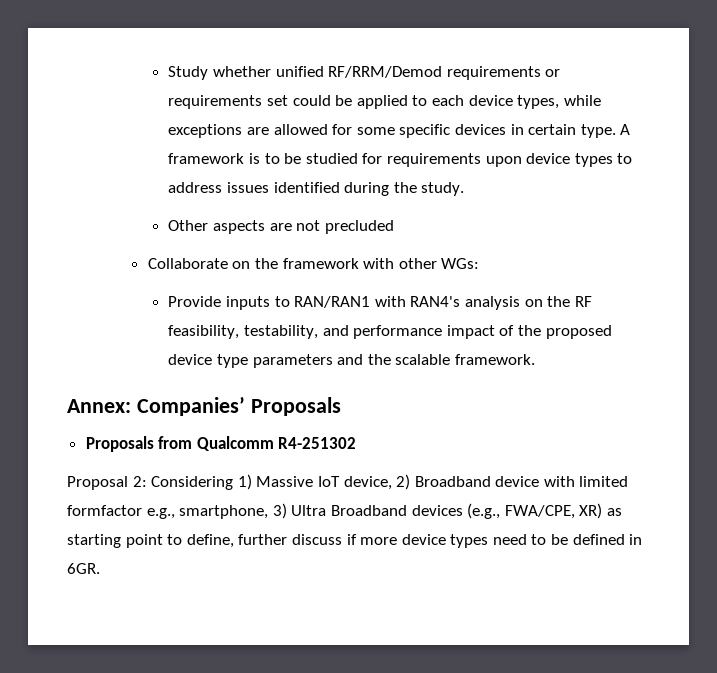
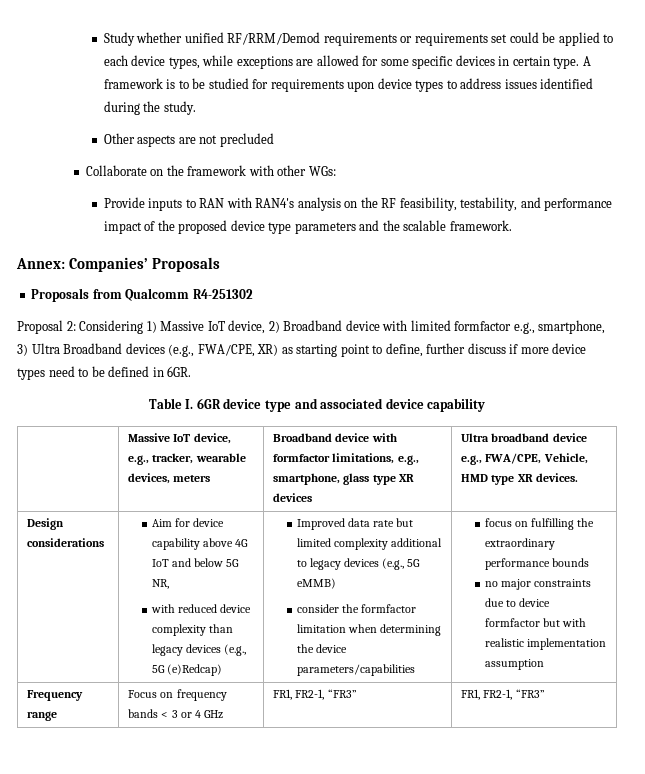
[294,296,371,308] RAN/RAN1 -> [199,198,225,208] RAN
(100, 568) none -> [148,398,486,412] [128,433,231,444] [128,453,246,465] [128,473,211,484] [273,433,397,442] [273,453,419,465] [273,473,414,485] [273,493,313,502] [461,433,587,442] [461,453,588,465] [461,473,578,485] [27,518,65,530] [27,538,105,547] [151,518,225,527] [151,538,249,550] [151,558,240,567] [151,579,169,589] [150,604,252,613] [151,624,234,636] [151,644,247,656] [151,664,223,676] [296,518,414,530] [296,538,443,550] [296,558,421,570] [296,578,336,589] [296,604,417,613] [296,624,442,636] [296,644,348,653] [296,664,415,676] [484,518,595,530] [484,538,555,550] [484,558,590,570] [484,579,592,590] [484,598,551,607] [484,618,587,627] [484,638,607,650] [484,659,544,670] [27,690,84,701] [27,711,58,721] [128,689,227,701] [128,709,223,719] [273,689,357,700] [461,689,545,700] // Table I. 6GR device type and associated device capability // | Massive IoT device, e.g., tracker, wearable devices, meters | Broadband device with formfactor limitations, e.g., smartphone, glass type XR devices | Ultra broadband device e.g., FWA/CPE, Vehicle, HMD type XR devices. // Design considerations | Aim for device capability above 4G IoT and below 5G NR, // with reduced device complexity than legacy devices (e.g., 5G (e)Redcap) | Improved data rate but limited complexity additional to legacy devices (e.g., 5G eMMB) // consider the formfactor limitation when determining the device parameters/capabilities | focus on fulfilling the extraordinary performance bounds // no major constraints due to device formfactor but with realistic implementation assumption // Frequency range | Focus on frequency bands < 3 or 4 GHz | FR1, FR2-1, “FR3” | FR1, FR2-1, “FR3”

